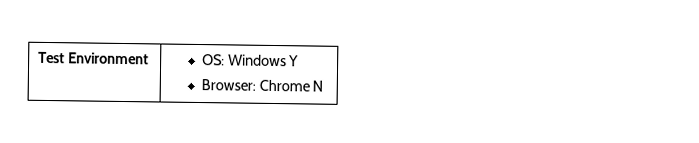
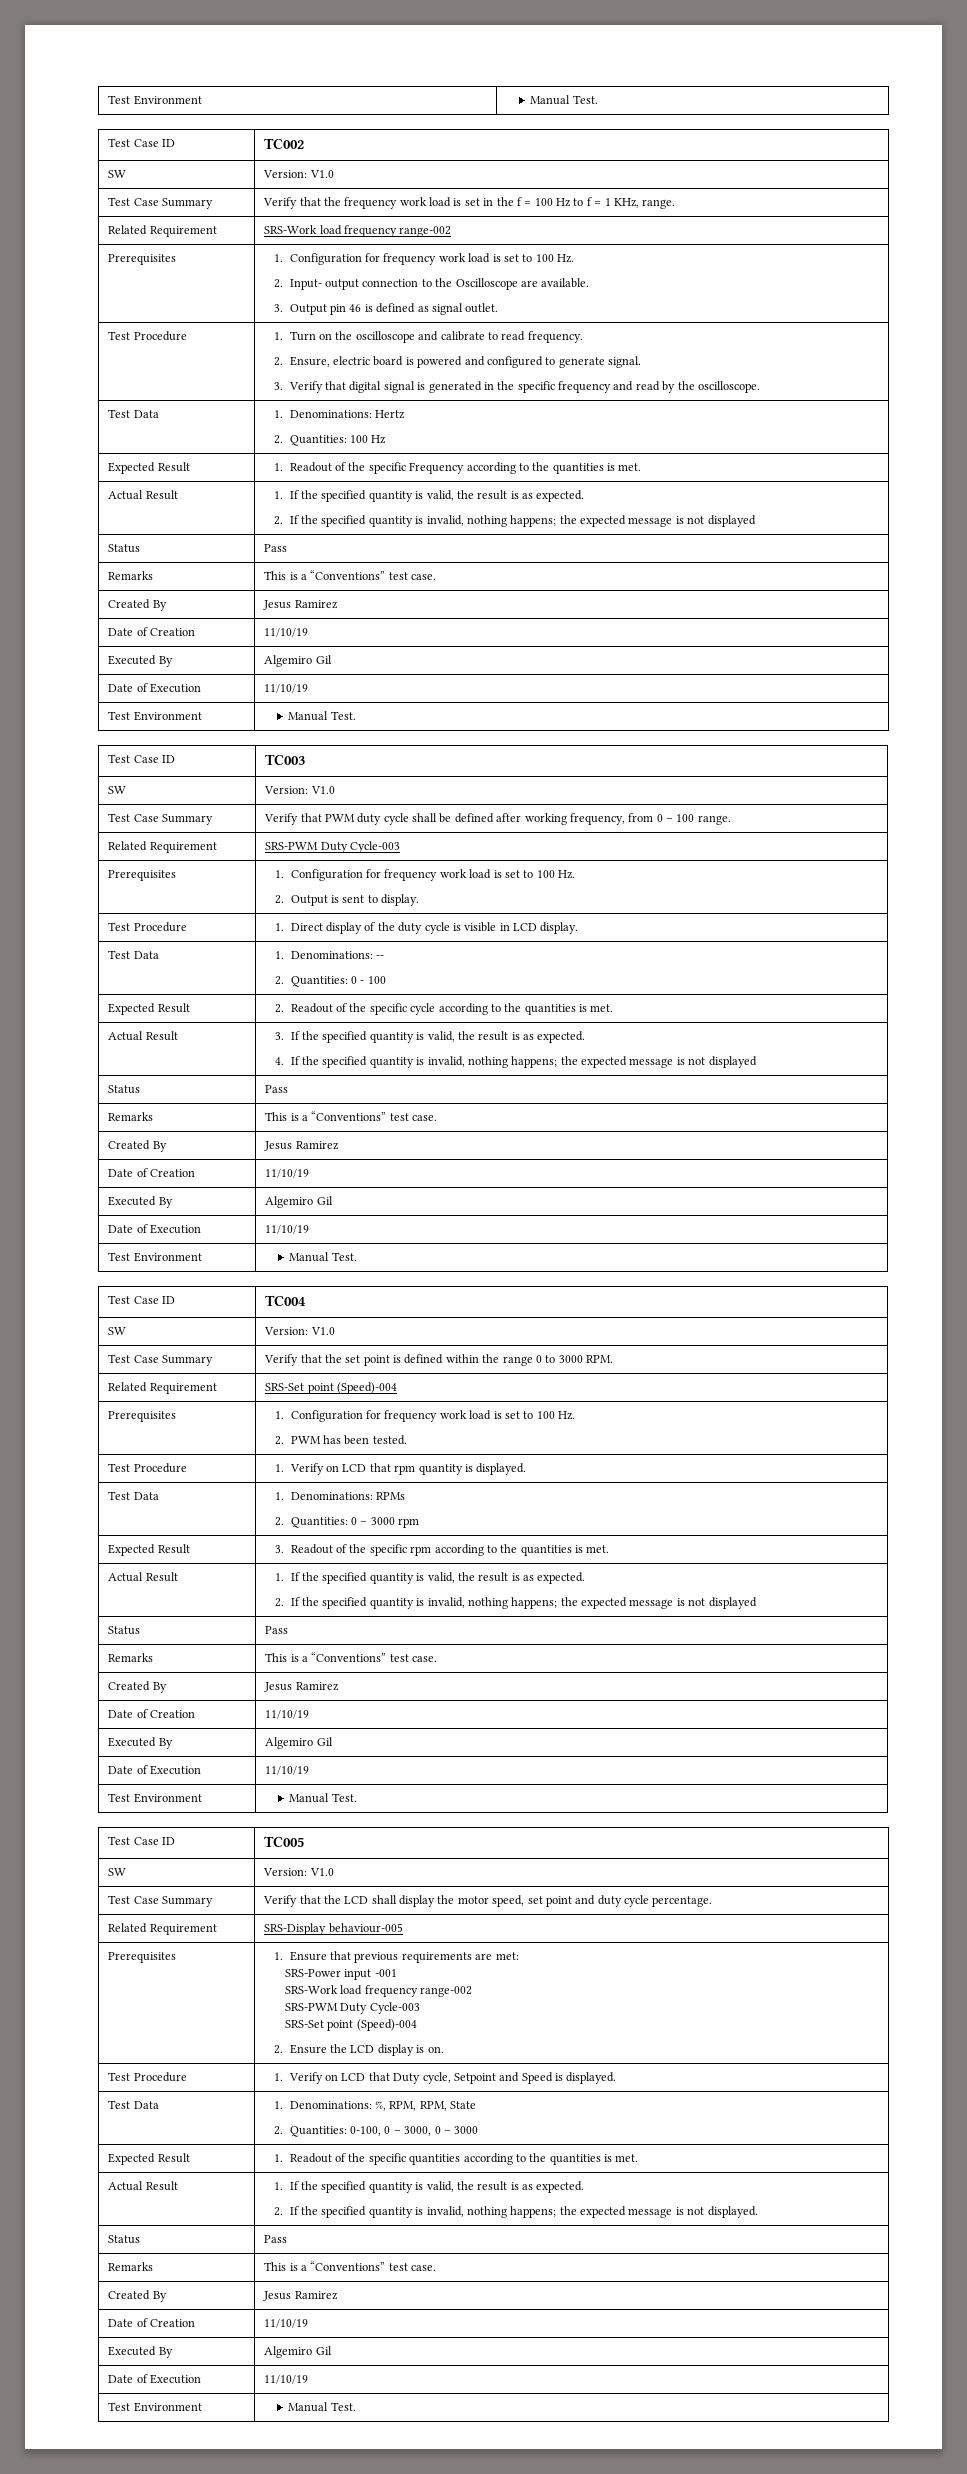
[38,51,150,65] [201,54,300,67] [200,79,324,92] Test Environment | OS: Windows Y // Browser: Chrome N -> [108,95,202,105] [530,95,598,105] [108,138,175,147] [264,138,305,149] [108,170,127,178] [263,170,334,178] [108,197,213,209] [263,197,676,209] [108,225,217,237] [264,225,452,237] [108,254,177,265] [274,253,575,265] [274,278,590,290] [274,303,499,315] [108,331,187,341] [274,331,583,343] [274,356,642,368] [274,381,760,393] [108,409,159,418] [274,410,406,419] [274,435,387,446] [108,462,190,474] [274,462,642,474] [108,490,178,500] [274,490,585,502] [274,515,756,527] [108,544,141,553] [264,544,288,552] [108,571,154,580] [264,570,437,580] [108,599,167,611] [263,600,338,610] [108,627,195,636] [264,628,309,637] [108,655,173,667] [264,655,332,667] [108,683,201,693] [264,684,309,693] [108,711,202,721] [288,711,356,721] [108,754,175,763] [265,754,306,765] [108,786,127,794] [264,786,335,794] [108,813,213,825] [264,813,731,825] [108,841,217,853] [265,841,400,853] [108,870,177,881] [275,869,576,881] [275,894,420,906] [108,922,187,932] [275,922,579,934] [108,950,159,959] [275,951,385,959] [275,976,386,987] [108,1003,190,1015] [275,1003,614,1015] [108,1031,178,1041] [275,1031,586,1043] [275,1056,757,1068] [108,1085,141,1094] [265,1085,289,1093] [108,1112,154,1121] [265,1111,438,1121] [108,1140,167,1152] [264,1141,339,1151] [108,1168,195,1177] [265,1169,310,1178] [108,1196,173,1208] [265,1196,333,1208] [108,1224,201,1234] [265,1225,310,1234] [108,1252,202,1262] [289,1252,357,1262] [108,1295,175,1304] [265,1295,307,1306] [108,1327,127,1335] [264,1327,335,1335] [108,1354,213,1366] [264,1354,614,1366] [108,1382,217,1394] [265,1382,397,1394] [108,1411,177,1422] [275,1410,576,1422] [275,1435,407,1445] [108,1463,187,1473] [275,1463,527,1475] [108,1491,159,1500] [275,1492,406,1500] [275,1517,420,1528] [108,1544,190,1556] [275,1544,610,1556] [108,1572,178,1582] [275,1572,586,1584] [275,1597,757,1609] [108,1626,141,1635] [265,1626,289,1634] [108,1653,154,1662] [265,1652,438,1662] [108,1681,167,1693] [264,1682,339,1692] [108,1709,195,1718] [265,1710,310,1719] [108,1737,173,1749] [265,1737,333,1749] [108,1765,201,1775] [265,1766,310,1775] [108,1793,202,1803] [289,1793,357,1803] [108,1836,175,1845] [264,1836,305,1847] [108,1868,127,1876] [263,1868,334,1876] [108,1895,213,1907] [263,1895,713,1907] [108,1923,217,1935] [264,1923,403,1935] [108,1952,177,1963] [274,1951,519,1963] [284,1969,397,1980] [284,1985,472,1997] [284,2002,420,2014] [284,2019,417,2031] [274,2044,444,2056] [108,2072,187,2082] [274,2072,617,2084] [108,2100,159,2109] [274,2101,477,2111] [274,2126,479,2137] [108,2153,190,2165] [274,2153,639,2165] [108,2181,178,2191] [274,2181,585,2193] [274,2206,758,2218] [108,2235,141,2244] [264,2235,288,2243] [108,2262,154,2271] [264,2261,437,2271] [108,2290,167,2302] [263,2291,338,2301] [108,2318,195,2327] [264,2319,309,2328] [108,2346,173,2358] [264,2346,332,2358] [108,2374,201,2384] [264,2375,309,2384] [108,2402,202,2412] [288,2402,356,2412] Test Environment | Manual Test. // Test Case ID | TC002 // SW | Version: V1.0 // Test Case Summary | Verify that the frequency work load is set in the f = 100 Hz to f = 1 KHz, range. // Related Requirement | SRS-Work load frequency range-002 // Prerequisites | 1. Configuration for frequency work load is set to 100 Hz. // 2. Input- output connection to the Oscilloscope are available. // 3. Output pin 46 is defined as signal outlet. // Test Procedure | 1. Turn on the oscilloscope and calibrate to read frequency. // 2. Ensure, electric board is powered and configured to generate signal. // 3. Verify that digital signal is generated in the specific frequency and read by the oscilloscope. // Test Data | 1. Denominations: Hertz // 2. Quantities: 100 Hz // Expected Result | 1. Readout of the specific Frequency according to the quantities is met. // Actual Result | 1. If the specified quantity is valid, the result is as expected. // 2. If the specified quantity is invalid, nothing happens; the expected message is not displayed // Status | Pass // Remarks | This is a “Conventions” test case. // Created By | Jesus Ramirez // Date of Creation | 11/10/19 // Executed By | Algemiro Gil // Date of Execution | 11/10/19 // Test Environment | Manual Test. // Test Case ID | TC003 // SW | Version: V1.0 // Test Case Summary | Verify that PWM duty cycle shall be defined after working frequency, from 0 – 100 range. // Related Requirement | SRS-PWM Duty Cycle-003 // Prerequisites | 1. Configuration for frequency work load is set to 100 Hz. // 2. Output is sent to display. // Test Procedure | 1. Direct display of the duty cycle is visible in LCD display. // Test Data | 1. Denominations: -- // 2. Quantities: 0 - 100 // Expected Result | 2. Readout of the specific cycle according to the quantities is met. // Actual Result | 3. If the specified quantity is valid, the result is as expected. // 4. If the specified quantity is invalid, nothing happens; the expected message is not displayed // Status | Pass // Remarks | This is a “Conventions” test case. // Created By | Jesus Ramirez // Date of Creation | 11/10/19 // Executed By | Algemiro Gil // Date of Execution | 11/10/19 // Test Environment | Manual Test. // Test Case ID | TC004 // SW | Version: V1.0 // Test Case Summary | Verify that the set point is defined within the range 0 to 3000 RPM. // Related Requirement | SRS-Set point (Speed)-004 // Prerequisites | 1. Configuration for frequency work load is set to 100 Hz. // 2. PWM has been tested. // Test Procedure | 1. Verify on LCD that rpm quantity is displayed. // Test Data | 1. Denominations: RPMs // 2. Quantities: 0 – 3000 rpm // Expected Result | 3. Readout of the specific rpm according to the quantities is met. // Actual Result | 1. If the specified quantity is valid, the result is as expected. // 2. If the specified quantity is invalid, nothing happens; the expected message is not displayed // Status | Pass // Remarks | This is a “Conventions” test case. // Created By | Jesus Ramirez // Date of Creation | 11/10/19 // Executed By | Algemiro Gil // Date of Execution | 11/10/19 // Test Environment | Manual Test. // Test Case ID | TC005 // SW | Version: V1.0 // Test Case Summary | Verify that the LCD shall display the motor speed, set point and duty cycle percentage. // Related Requirement | SRS-Display behaviour-005 // Prerequisites | 1. Ensure that previous requirements are met: // SRS-Power input -001 // SRS-Work load frequency range-002 // SRS-PWM Duty Cycle-003 // SRS-Set point (Speed)-004 // 2. Ensure the LCD display is on. // Test Procedure | 1. Verify on LCD that Duty cycle, Setpoint and Speed is displayed. // Test Data | 1. Denominations: %, RPM, RPM, State // 2. Quantities: 0-100, 0 – 3000, 0 – 3000 // Expected Result | 1. Readout of the specific quantities according to the quantities is met. // Actual Result | 1. If the specified quantity is valid, the result is as expected. // 2. If the specified quantity is invalid, nothing happens; the expected message is not displayed. // Status | Pass // Remarks | This is a “Conventions” test case. // Created By | Jesus Ramirez // Date of Creation | 11/10/19 // Executed By | Algemiro Gil // Date of Execution | 11/10/19 // Test Environment | Manual Test.

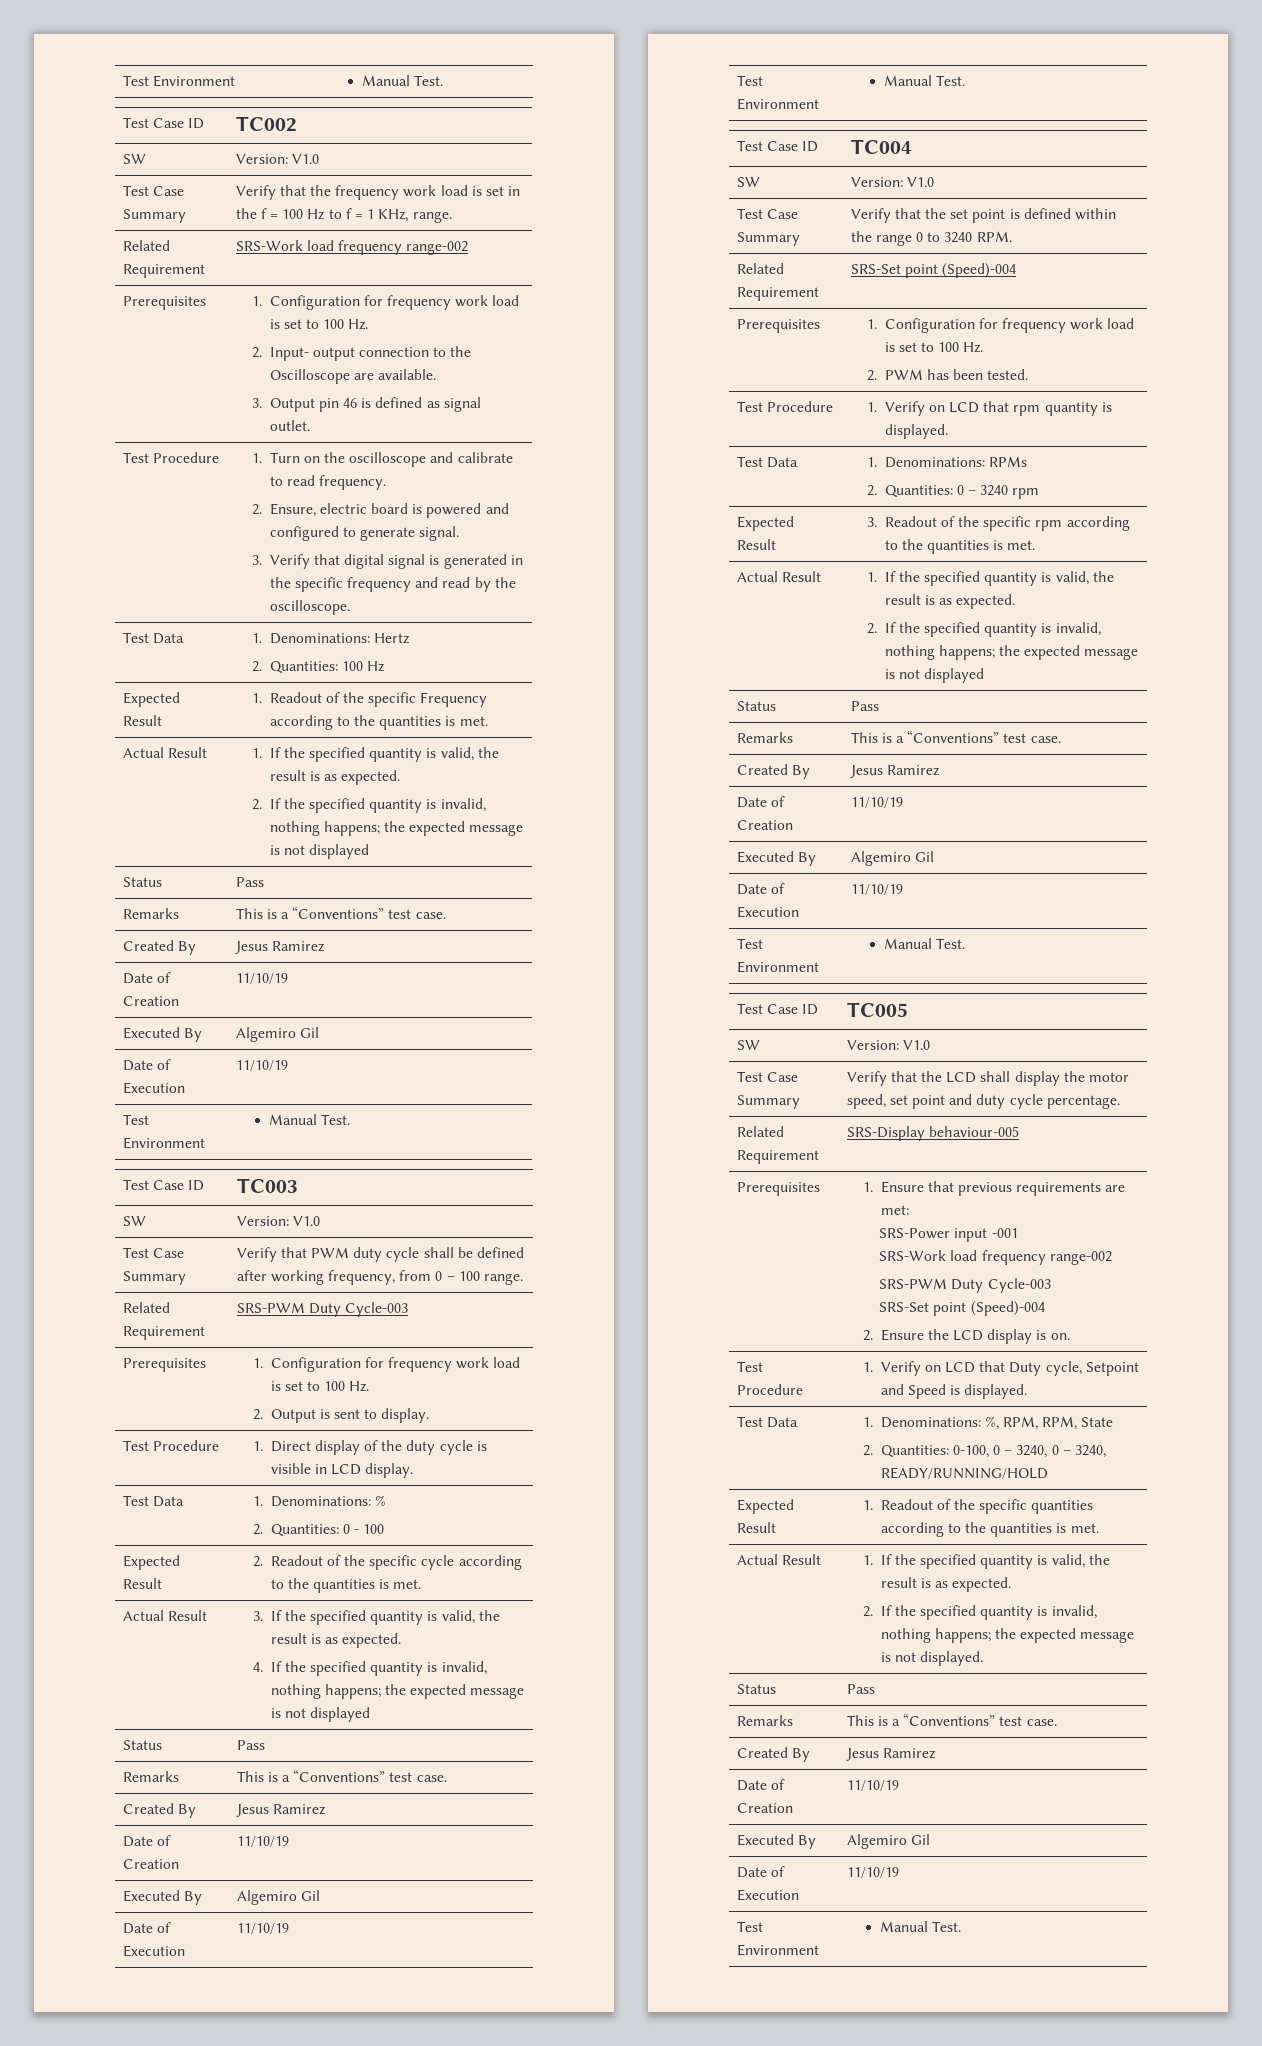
[376,955,385,959] -- -> [374,1495,386,1506] %
[558,1355,583,1363] 3000 -> [944,232,973,243] 3240
[370,1517,395,1525] 3000 -> [980,485,1009,496] 3240
[404,2126,479,2136] 3000, 0 – 3000 -> [1016,1445,1106,1458] [880,1467,1048,1479] 3240, 0 – 3240, READY/RUNNING/HOLD

